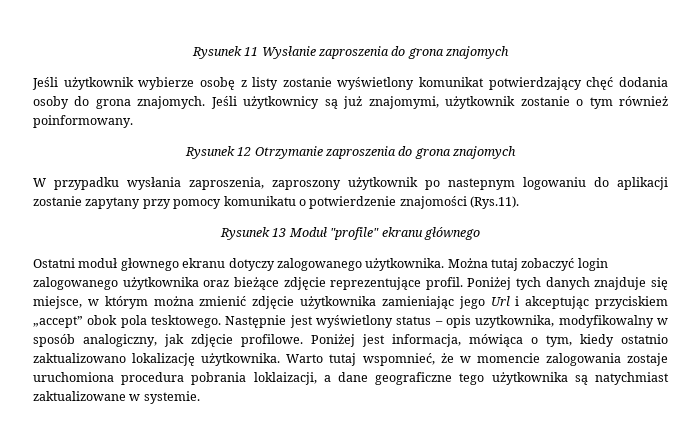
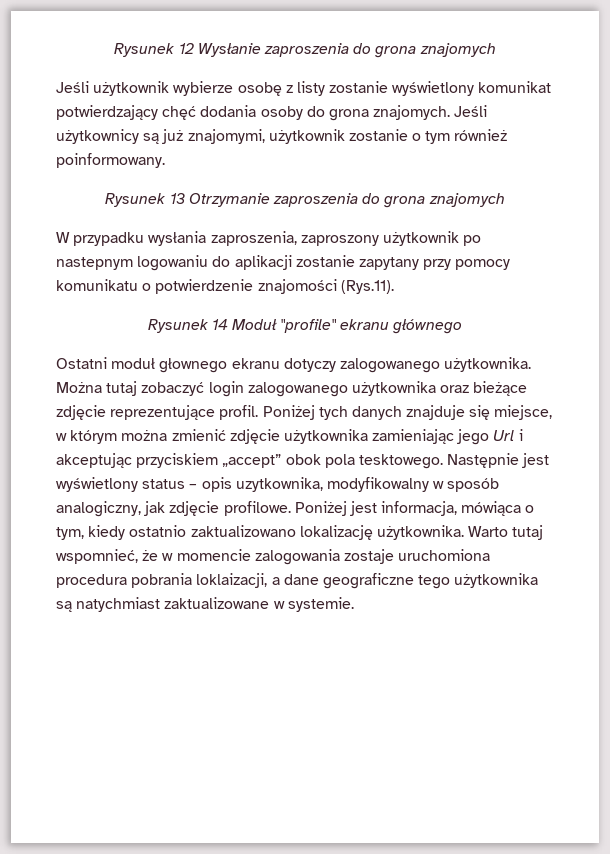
[191,46,259,59] Rysunek 11 -> [114,43,194,57] Rysunek 12
[237,147,252,156] 12 -> [169,193,185,204] 13
[272,228,287,237] 13 -> [211,319,228,330] 14

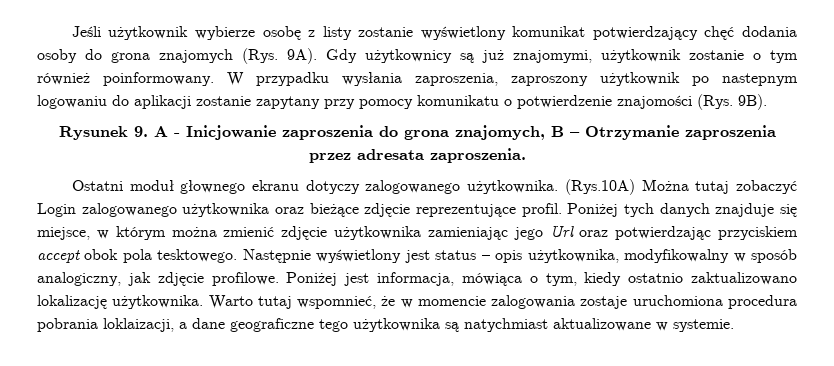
[114,43,496,58] Rysunek 12 Wysłanie zaproszenia do grona znajomych // -> (71, 31) none
[373,105,488,120] znajomych. Jeśli -> [159,48,357,64] znajomych (Rys. 9A). Gdy
[105,193,505,208] // Rysunek 13 Otrzymanie zaproszenia do grona znajomych // -> (214, 79) none
[340,280,394,294] [147,319,463,334] (Rys.11). // Rysunek 14 Moduł "profile" ekranu głównego -> [697,94,767,110] [58,125,776,140] [308,148,526,163] (Rys. 9B). // Rysunek 9. A - Inicjowanie zaproszenia do grona znajomych, B – Otrzymanie zaproszenia przez adresata zaproszenia.
(532, 364) none -> [564,179,635,195] (Rys.10A)
[208,381,244,397] login -> [37,203,76,217] Login
[518,429,523,441] [56,453,282,468] i akceptując przyciskiem „accept” -> [579,226,799,240] [37,250,80,263] oraz potwierdzając przyciskiem accept
[522,453,550,468] [56,477,138,492] jest wyświetlony -> [316,249,430,263] wyświetlony jest
[235,477,323,492] uzytkownika, -> [527,249,619,263] użytkownika,
[164,597,270,609] zaktualizowane -> [553,318,651,331] aktualizowane

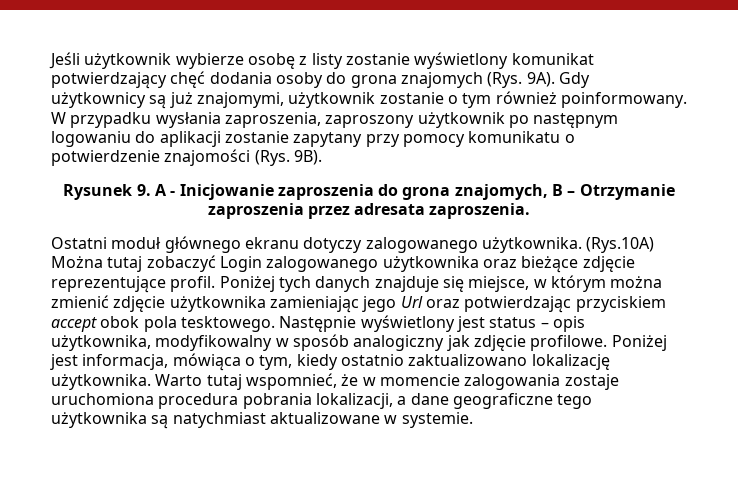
[722,73,798,86] nastepnym -> [533,113,619,128] następnym
[180,180,246,194] głownego -> [164,236,241,253] głównego
[37,272,121,286] analogiczny, -> [353,335,445,351] analogiczny
[103,318,174,332] loklaizacji, -> [315,393,393,409] lokalizacji,

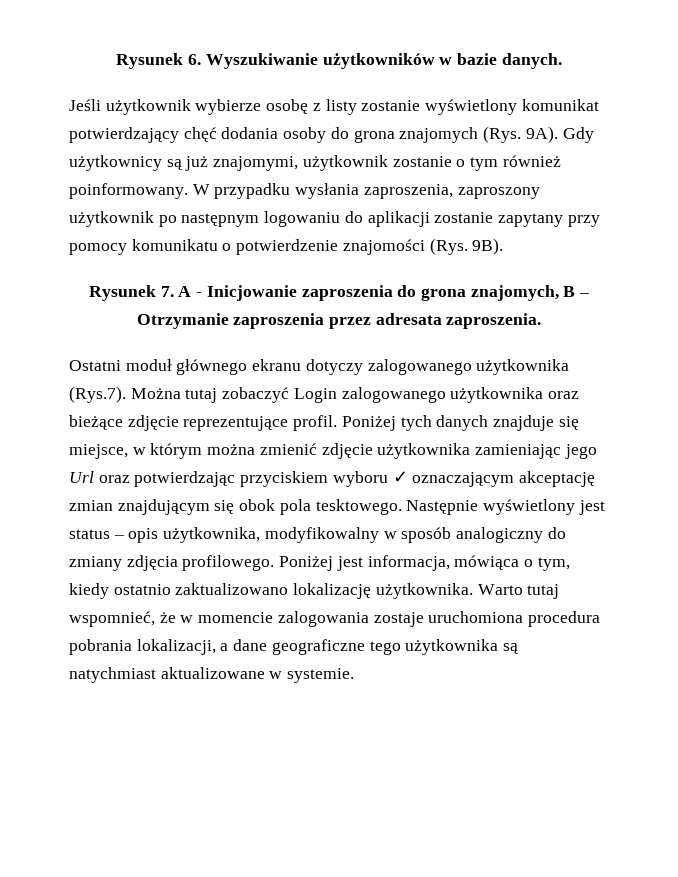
(49, 60) none -> [116,53,562,69] Rysunek 6. Wyszukiwanie użytkowników w bazie danych. //
[136,184,151,196] 9. -> [160,286,174,297] 7.
[481,237,655,253] użytkownika. (Rys.10A) -> [476,359,570,375] [69,386,126,403] użytkownika (Rys.7).
[51,317,97,332] accept -> [332,471,596,487] [69,499,235,515] wyboru ✓ oznaczającym akceptację zmian znajdującym się
[446,335,608,351] jak zdjęcie profilowe. -> [547,527,566,539] [69,555,275,571] do zmiany zdjęcia profilowego.

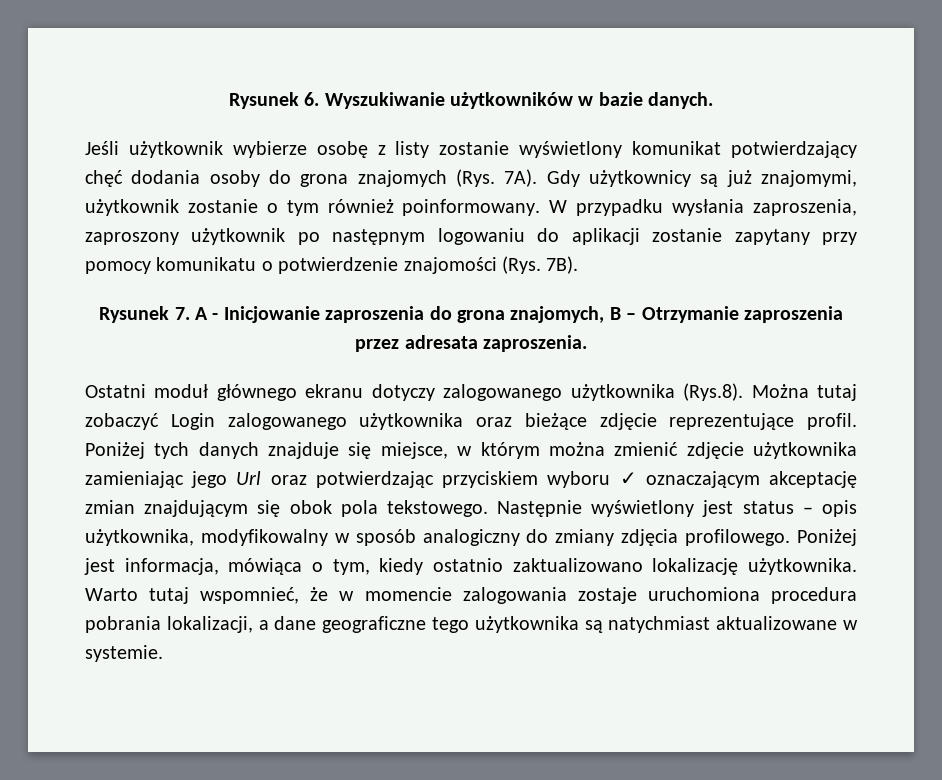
[525,126,558,143] 9A). -> [504,169,538,187] 7A).
[472,238,504,255] 9B). -> [546,256,579,274] 7B).
[69,386,126,403] (Rys.7). -> [683,383,744,401] (Rys.8).
[315,499,402,515] tesktowego. -> [386,500,488,517] tekstowego.

